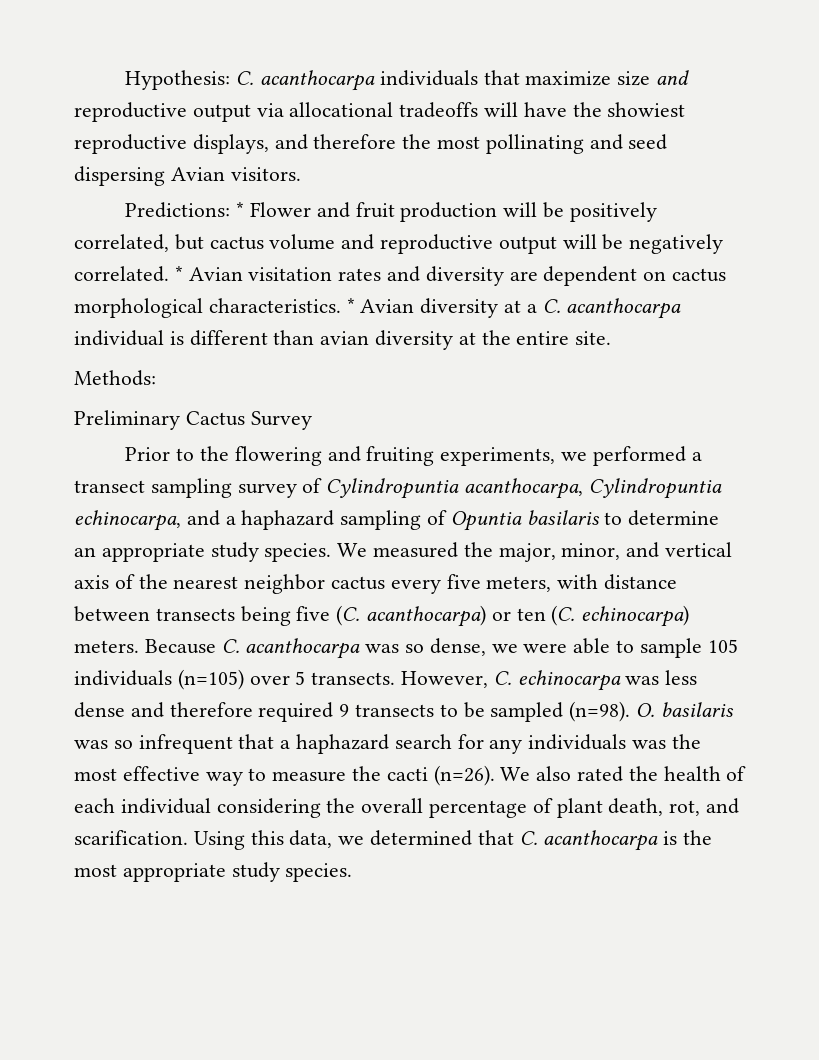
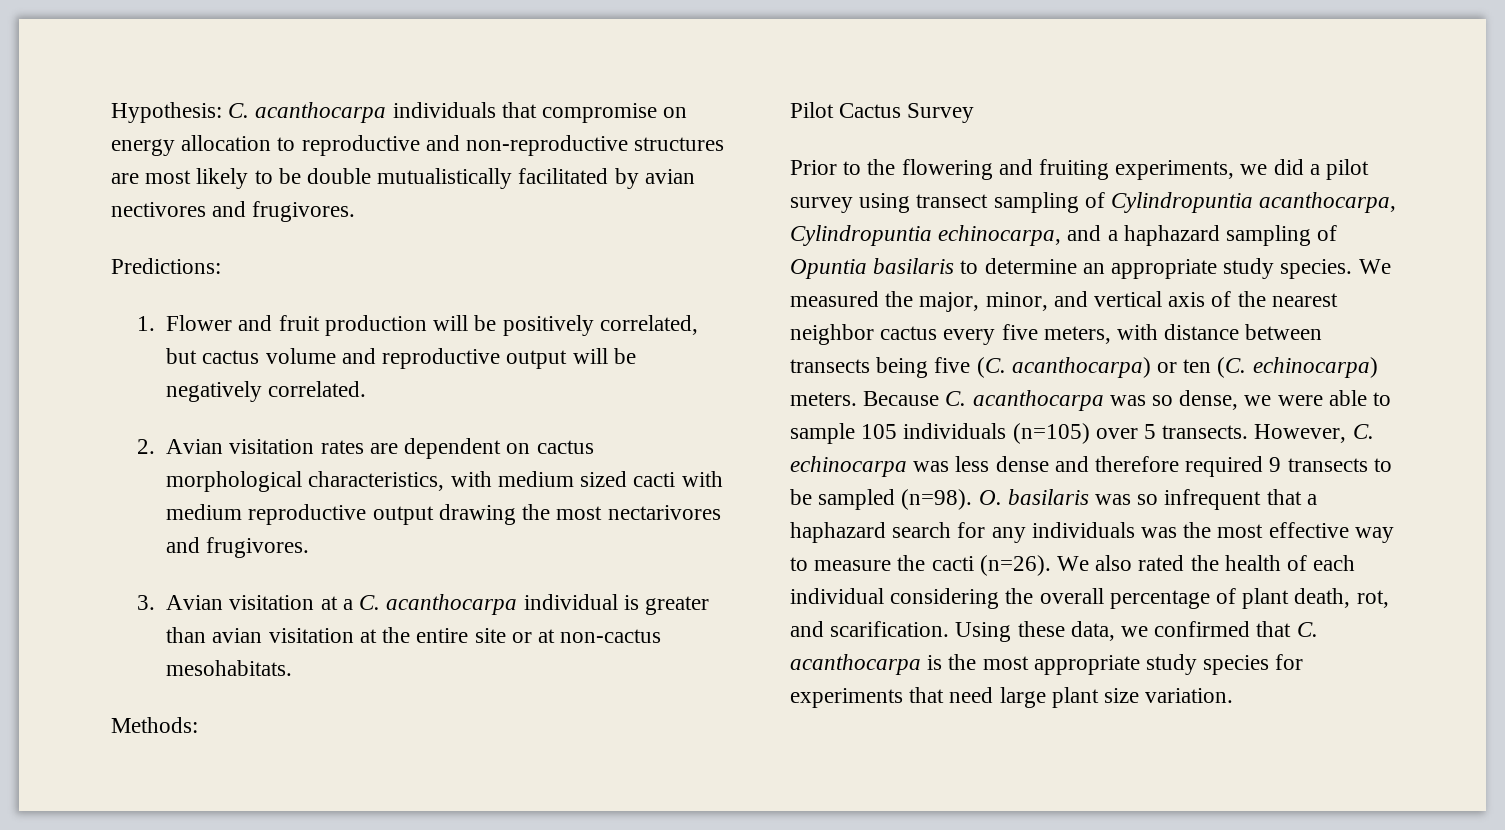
[525,70,689,86] [74,102,686,122] [74,134,668,154] [74,166,301,186] maximize size and reproductive output via allocational tradeoffs will have the showiest reproductive displays, and therefore the most pollinating and seed dispersing Avian visitors. -> [542,103,688,123] [111,135,725,156] [111,168,695,189] [111,201,356,222] compromise on energy allocation to reproductive and non-reproductive structures are most likely to be double mutualistically facilitated by avian nectivores and frugivores.
[236,202,245,217] * -> [136,316,155,331] // 1.
[174,266,183,281] * -> [136,439,155,454] // 2.
[387,266,504,286] and diversity -> (364, 447) none
[208,298,499,318] characteristics. * Avian diversity -> [308,471,723,491] [166,504,721,525] [166,537,310,558] [136,595,315,610] characteristics, with medium sized cacti with medium reproductive output drawing the most nectarivores and frugivores. // 3. Avian visitation
[189,330,268,346] different -> [644,596,709,615] greater
[375,330,454,350] diversity -> [268,628,354,643] visitation
[575,331,612,345] site. -> [474,628,662,643] [166,660,293,676] site or at non-cactus mesohabitats.
[74,410,180,430] Preliminary -> [790,102,834,118] Pilot
[592,446,702,466] performed a -> [1273,159,1370,180] [790,193,911,213] did a pilot survey using
[237,483,297,498] survey -> (1079, 202) none
[250,830,284,845] this -> [1017,621,1065,637] these
[370,830,473,846] determined -> [1154,621,1251,637] confirmed
[285,863,353,882] species. -> [1203,654,1304,675] [790,687,1234,708] species for experiments that need large plant size variation.

